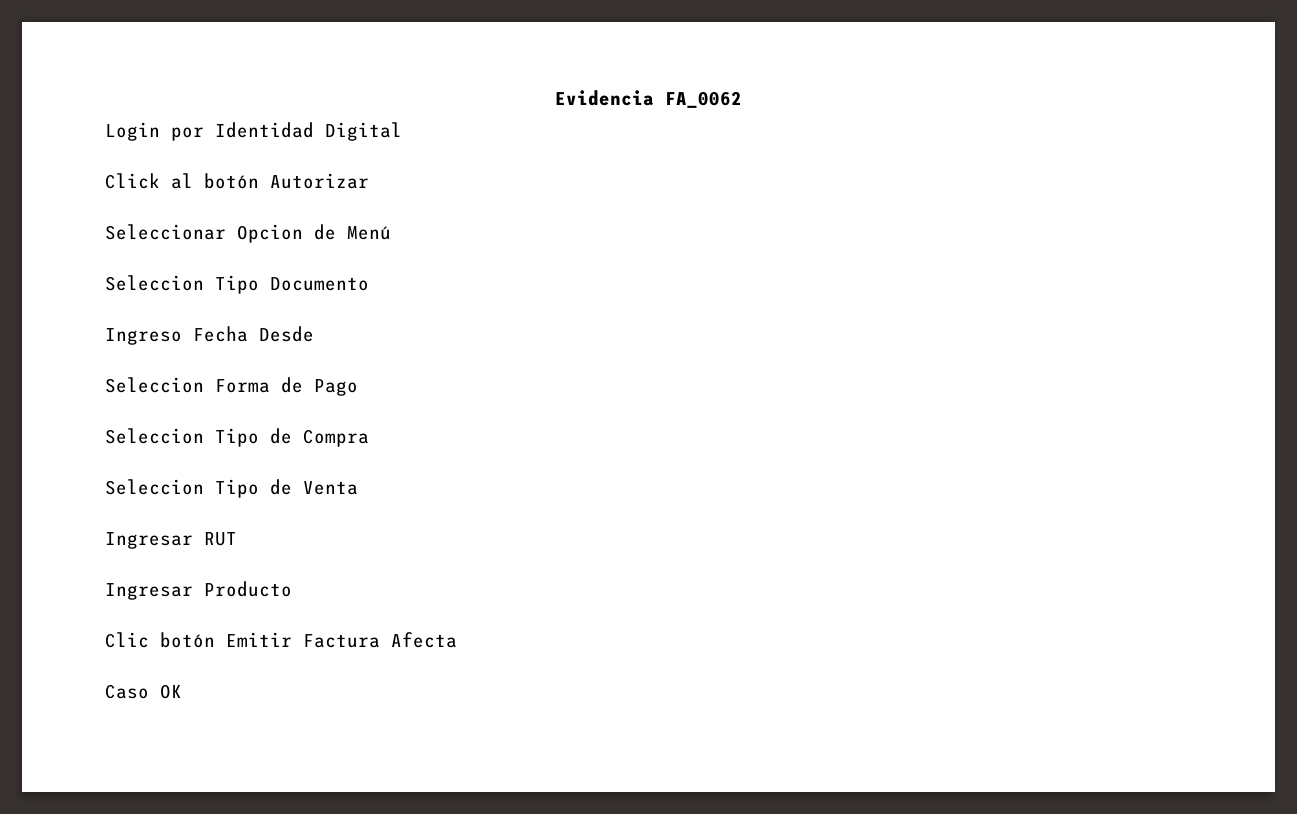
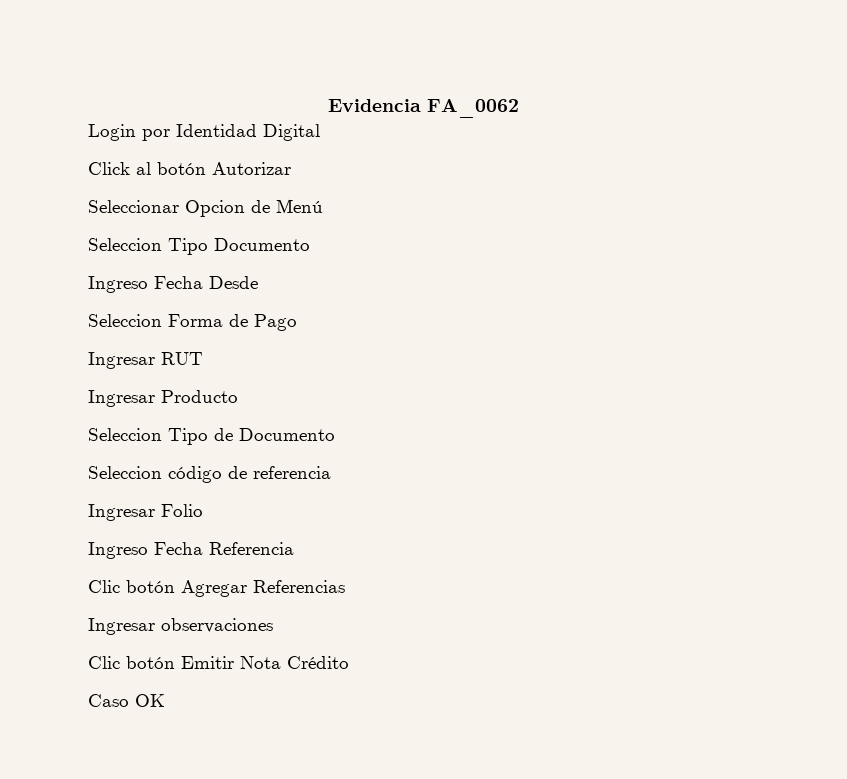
[105,428,369,447] [105,479,358,498] [105,532,237,549] [105,581,292,600] Seleccion Tipo de Compra // Seleccion Tipo de Venta // Ingresar RUT // Ingresar Producto -> [88,352,203,369] [88,390,238,407] [88,428,335,445] [88,466,331,483] [88,504,203,521] [88,542,294,559] [88,580,345,597] [88,618,273,635] Ingresar RUT // Ingresar Producto // Seleccion Tipo de Documento // Seleccion código de referencia // Ingresar Folio // Ingreso Fecha Referencia // Clic botón Agregar Referencias // Ingresar observaciones
[303,632,457,648] Factura Afecta -> [240,656,349,669] Nota Crédito

